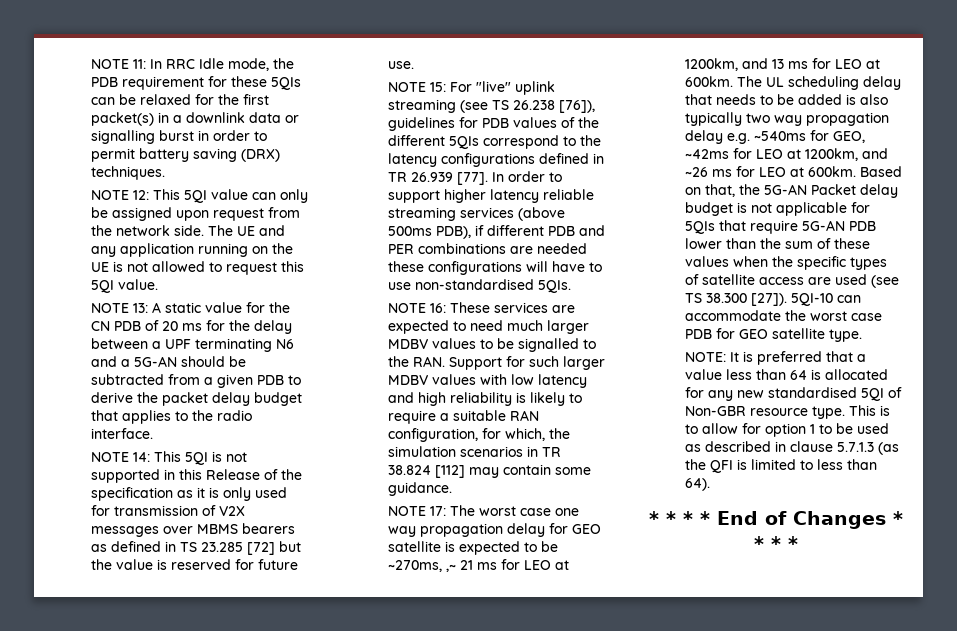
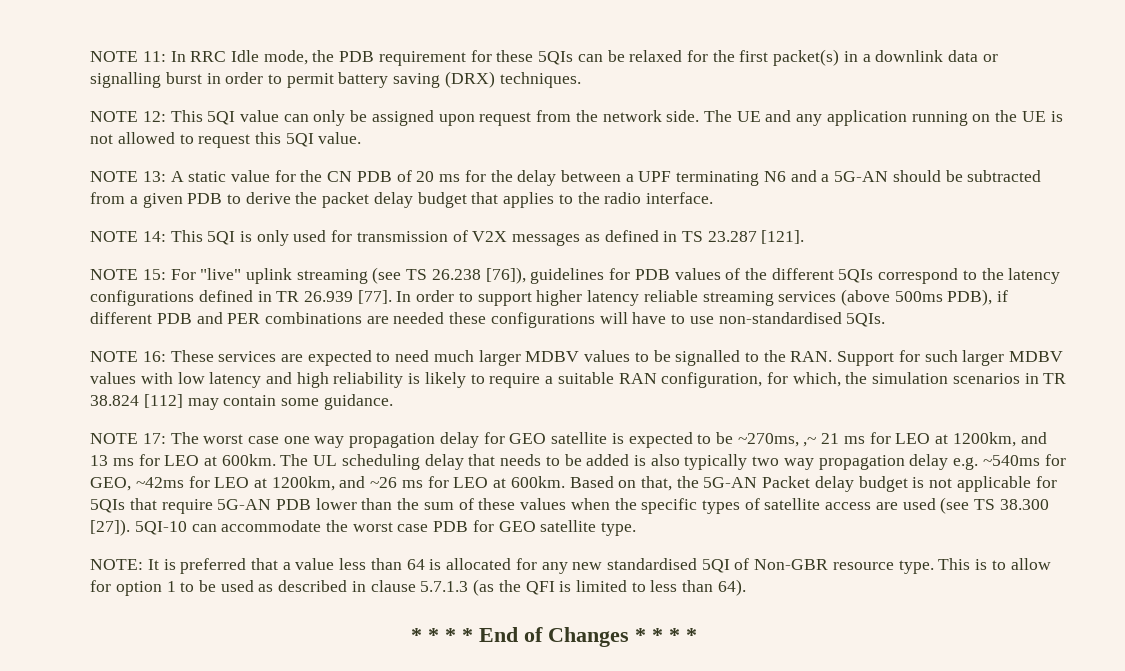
[226,452,248,462] [91,469,303,483] [91,487,220,501] not supported in this Release of the specification as it is -> (253, 236) none
[163,523,296,534] over MBMS bearers -> (581, 239) none
[201,541,302,555] [91,559,299,570] [388,61,415,69] 23.285 [72] but the value is reserved for future use. -> [707,230,805,244] 23.287 [121].

